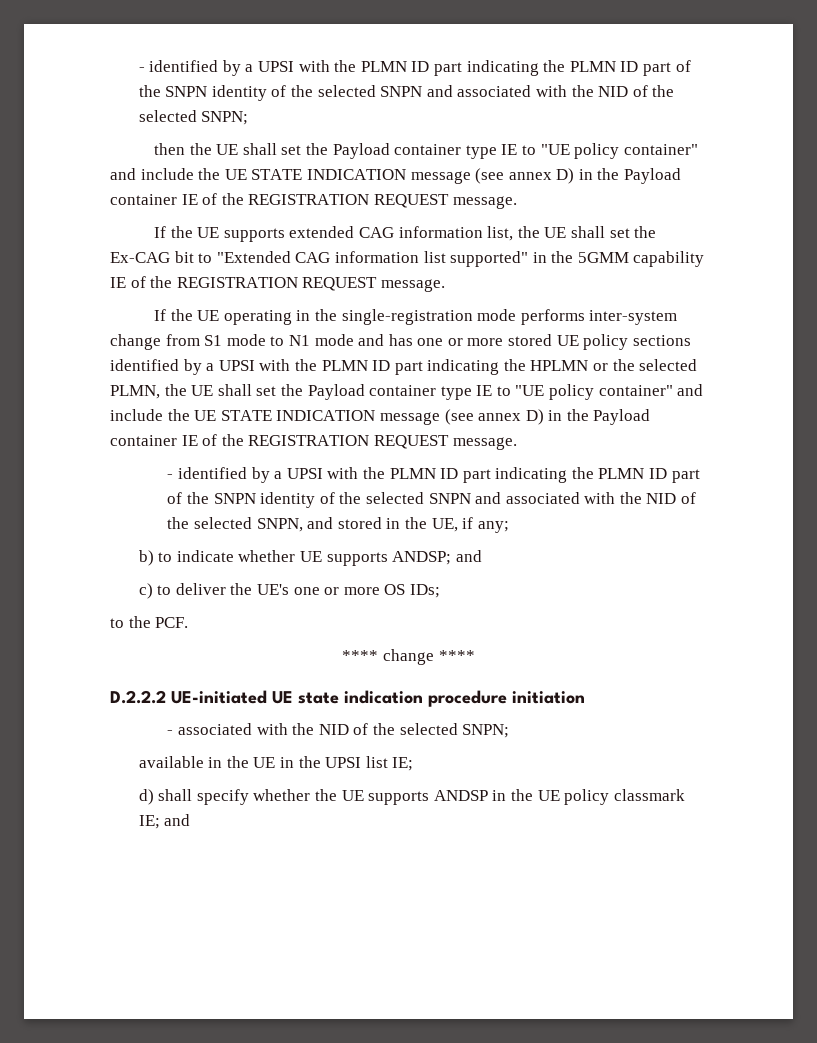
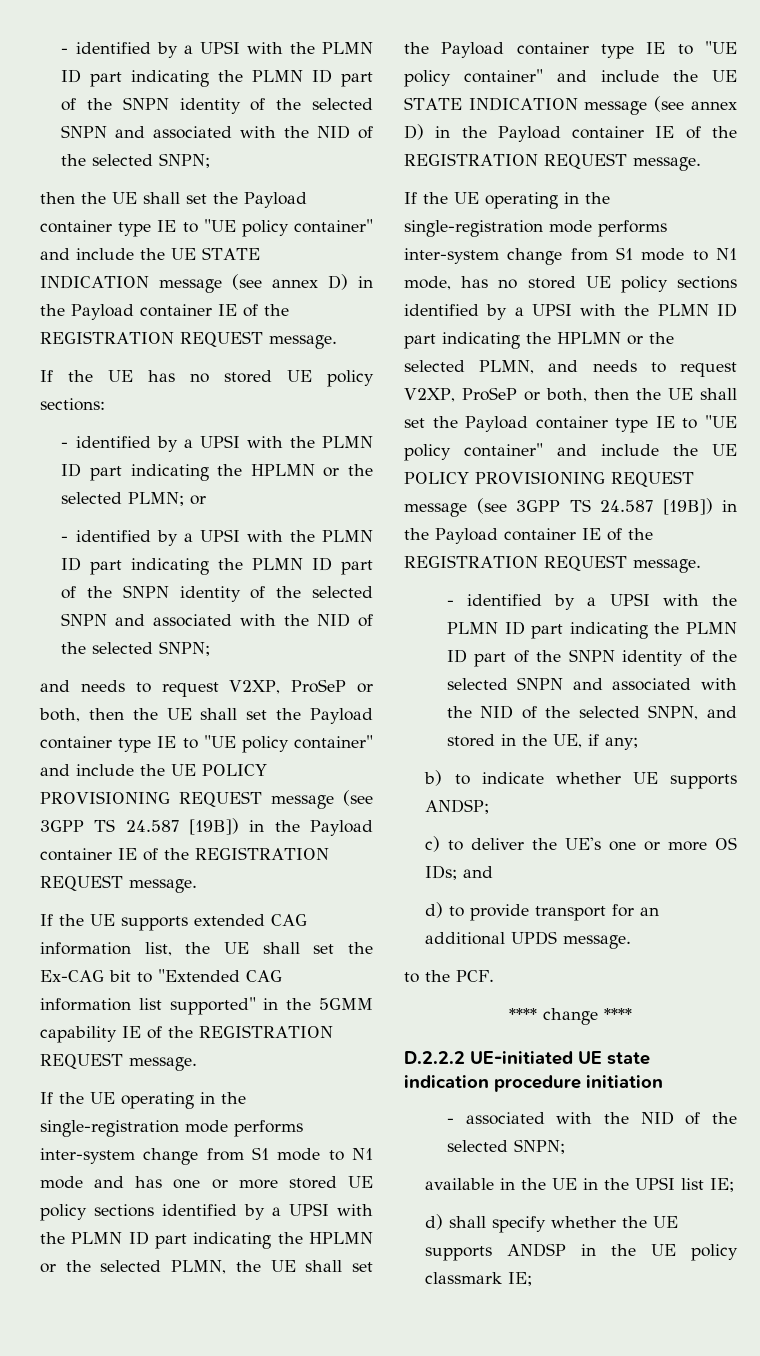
(517, 202) none -> [40,370,374,387] [40,398,105,411] [61,435,373,452] [61,463,373,481] [61,492,207,506] [61,529,373,546] [61,557,373,575] [61,585,373,602] [61,613,373,627] [61,641,211,656] [40,679,373,697] [39,708,373,724] [40,735,373,753] [40,764,267,776] [40,790,373,809] [40,818,373,836] [40,847,329,861] [40,875,197,893] // If the UE has no stored UE policy sections: // - identified by a UPSI with the PLMN ID part indicating the HPLMN or the selected PLMN; or // - identified by a UPSI with the PLMN ID part indicating the PLMN ID part of the SNPN identity of the selected SNPN and associated with the NID of the selected SNPN; // and needs to request V2XP, ProSeP or both, then the UE shall set the Payload container type IE to "UE policy container" and include the UE POLICY PROVISIONING REQUEST message (see 3GPP TS 24.587 [19B]) in the Payload container IE of the REGISTRATION REQUEST message.
(517, 443) none -> [404,192,610,209] [404,220,667,237] [404,247,737,265] [404,276,737,293] [404,303,737,320] [404,332,674,349] [404,360,737,377] [404,387,737,402] [404,415,737,433] [404,443,737,461] [404,471,694,487] [404,498,737,517] [404,528,653,544] [404,555,701,573] // If the UE operating in the single-registration mode performs inter-system change from S1 mode to N1 mode, has no stored UE policy sections identified by a UPSI with the PLMN ID part indicating the HPLMN or the selected PLMN, and needs to request V2XP, ProSeP or both, then the UE shall set the Payload container type IE to "UE policy container" and include the UE POLICY PROVISIONING REQUEST message (see 3GPP TS 24.587 [19B]) in the Payload container IE of the REGISTRATION REQUEST message.
[455,550,482,562] and -> (490, 806) none
(440, 591) none -> [463,866,494,878] [425,902,660,921] [425,931,632,949] and // d) to provide transport for an additional UPDS message.
[164,814,191,826] and -> (533, 1279) none

